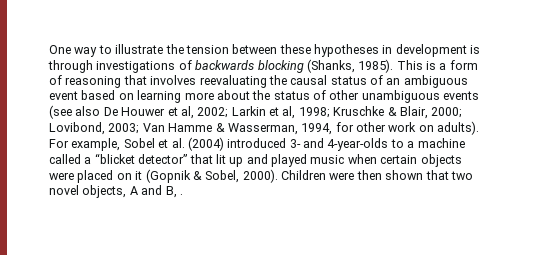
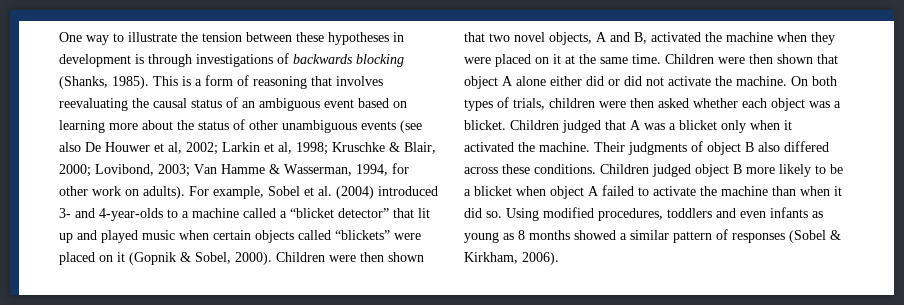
(462, 160) none -> [298,230,390,240] called “blickets”
[179,194,183,195] . -> [651,32,835,45] [464,54,838,67] [464,76,837,89] [464,97,841,111] [464,120,792,133] [464,141,829,155] [464,164,843,177] [464,185,842,199] [464,207,823,221] [464,229,841,243] [464,252,559,265] activated the machine when they were placed on it at the same time. Children were then shown that object A alone either did or did not activate the machine. On both types of trials, children were then asked whether each object was a blicket. Children judged that A was a blicket only when it activated the machine. Their judgments of object B also differed across these conditions. Children judged object B more likely to be a blicket when object A failed to activate the machine than when it did so. Using modified procedures, toddlers and even infants as young as 8 months showed a similar pattern of responses (Sobel & Kirkham, 2006).

